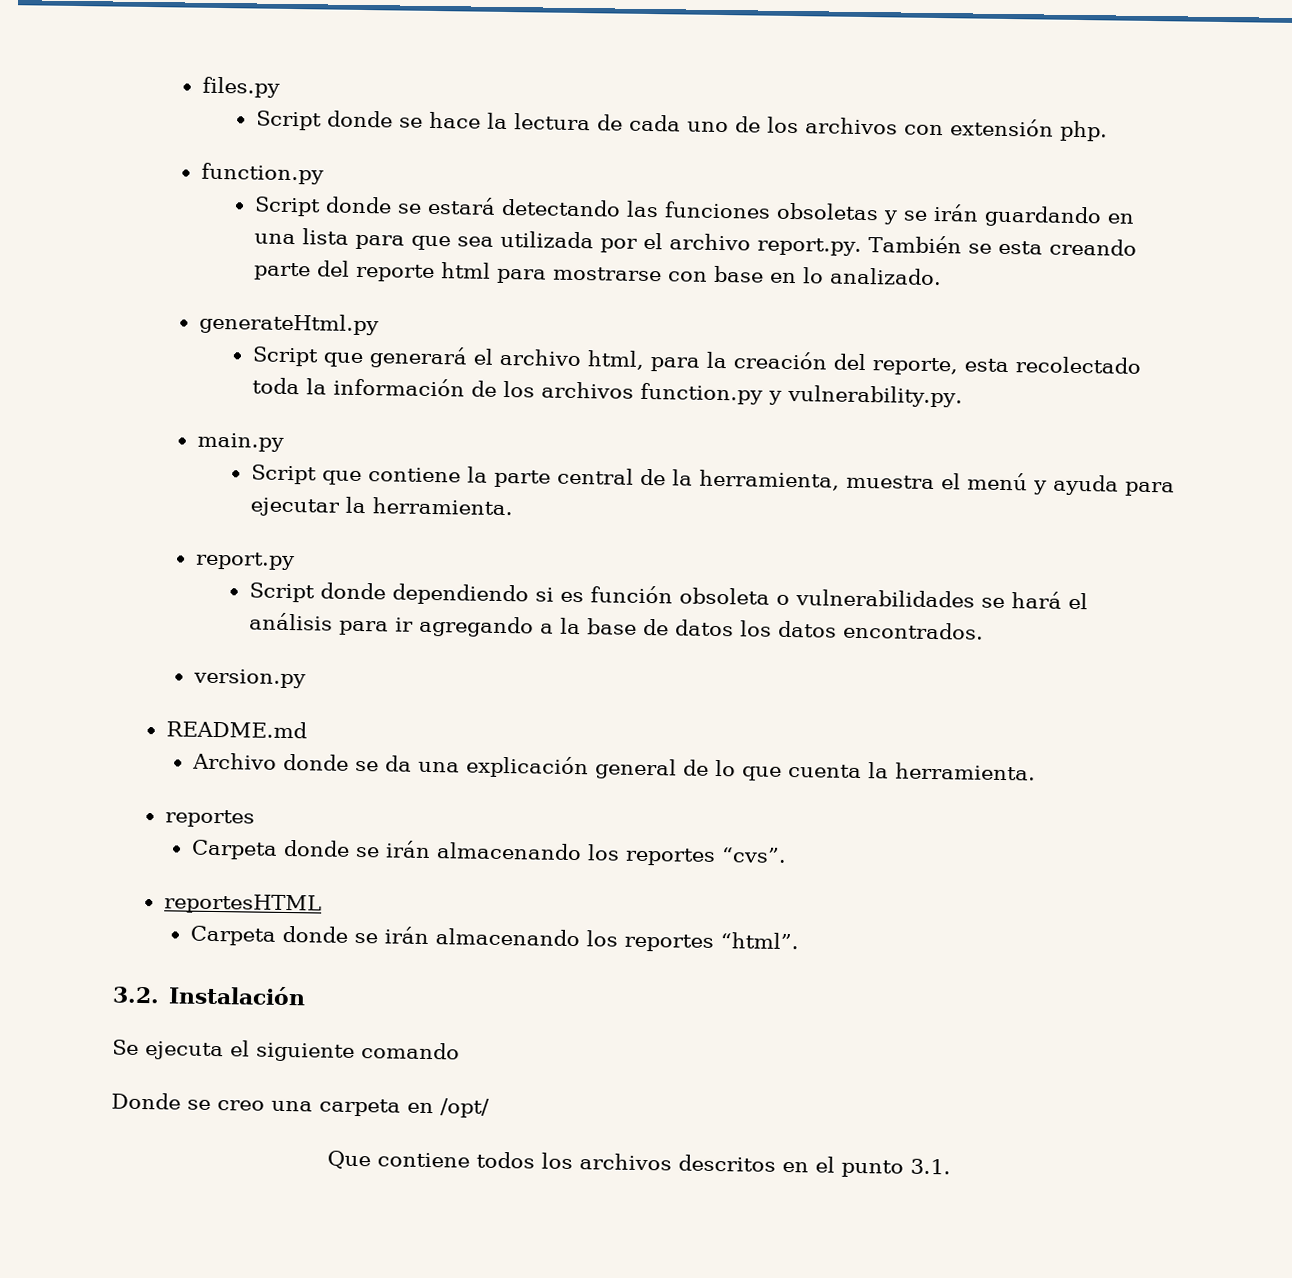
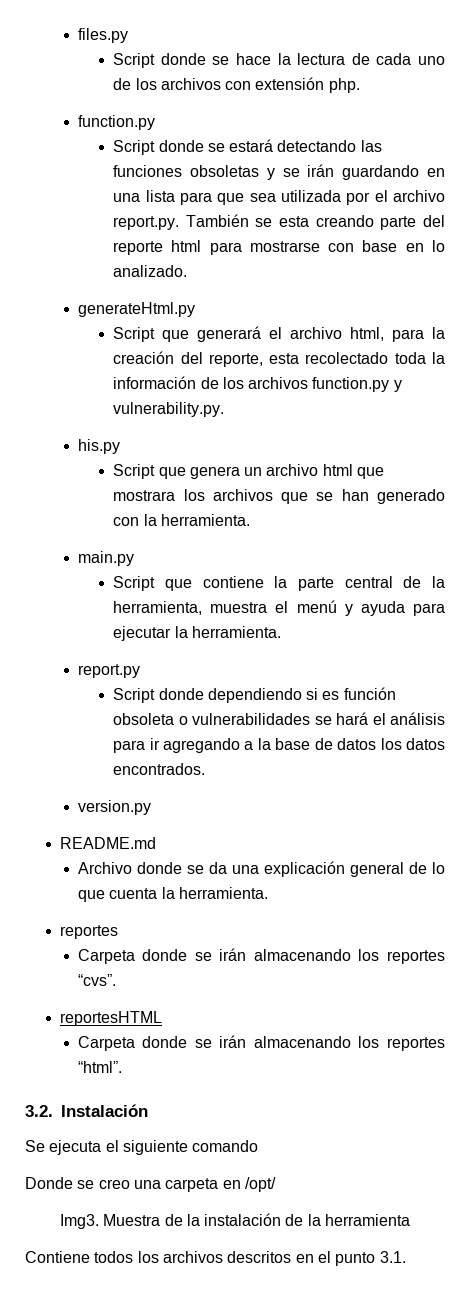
(964, 396) none -> [77,439,120,454] [113,464,385,479] [113,489,446,504] [113,514,250,526] // his.py // Script que genera un archivo html que mostrara los archivos que se han generado con la herramienta.
[326,1150,470,1170] Que contiene -> [59,1213,411,1229] [25,1251,90,1263] Img3. Muestra de la instalación de la herramienta // Contiene

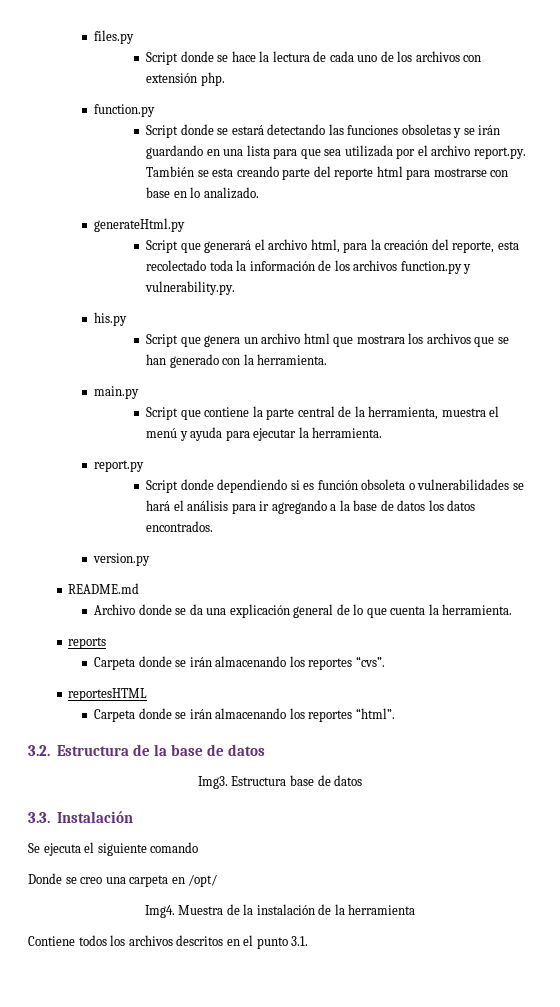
[60,925,119,939] reportes -> [68,637,107,649] reports
(53, 1111) none -> [56,744,265,756] [197,775,363,789] [28,812,50,823] Estructura de la base de datos // Img3. Estructura base de datos // 3.3.
[59,1214,99,1229] Img3. -> [144,905,175,918] Img4.

